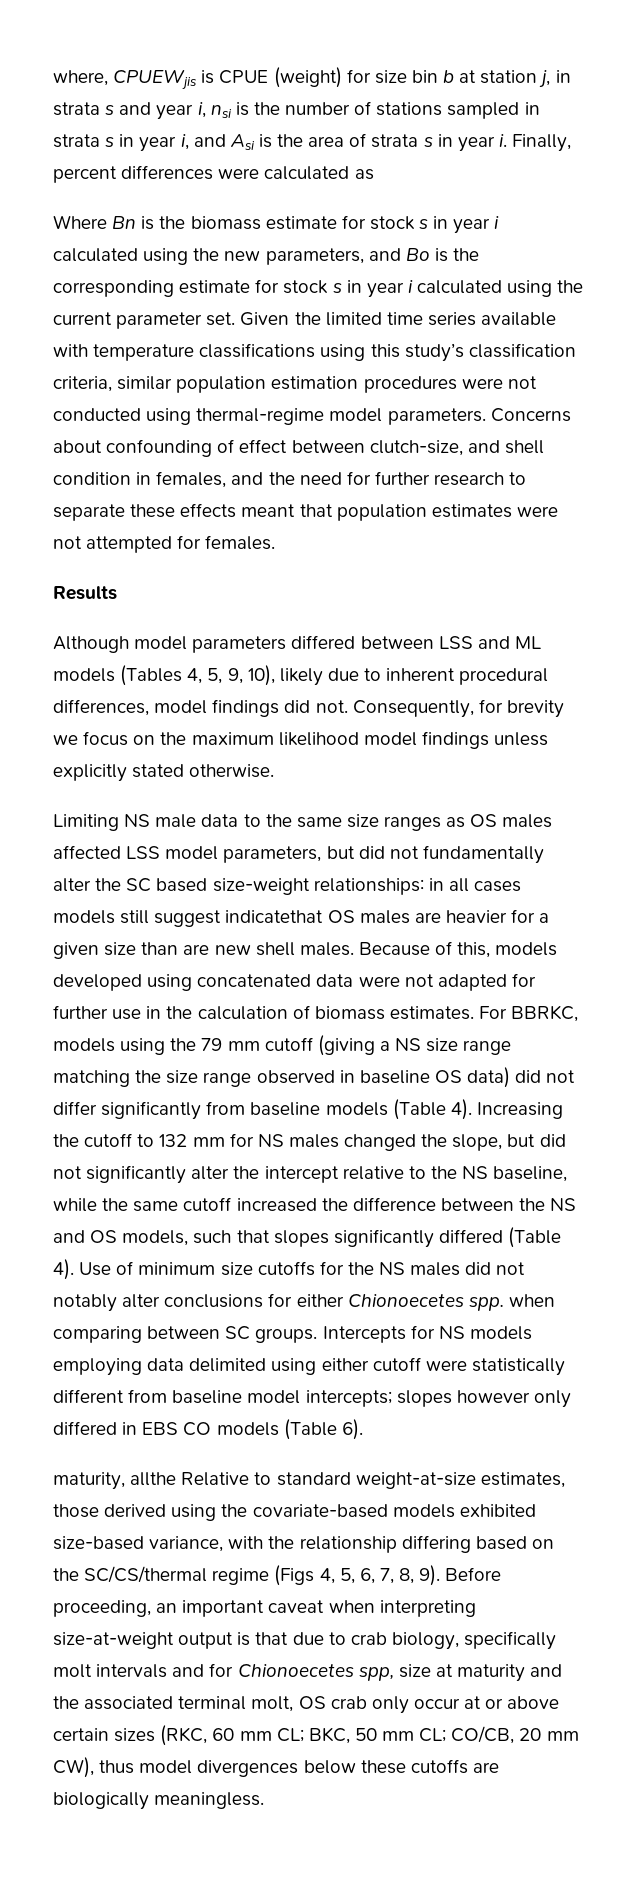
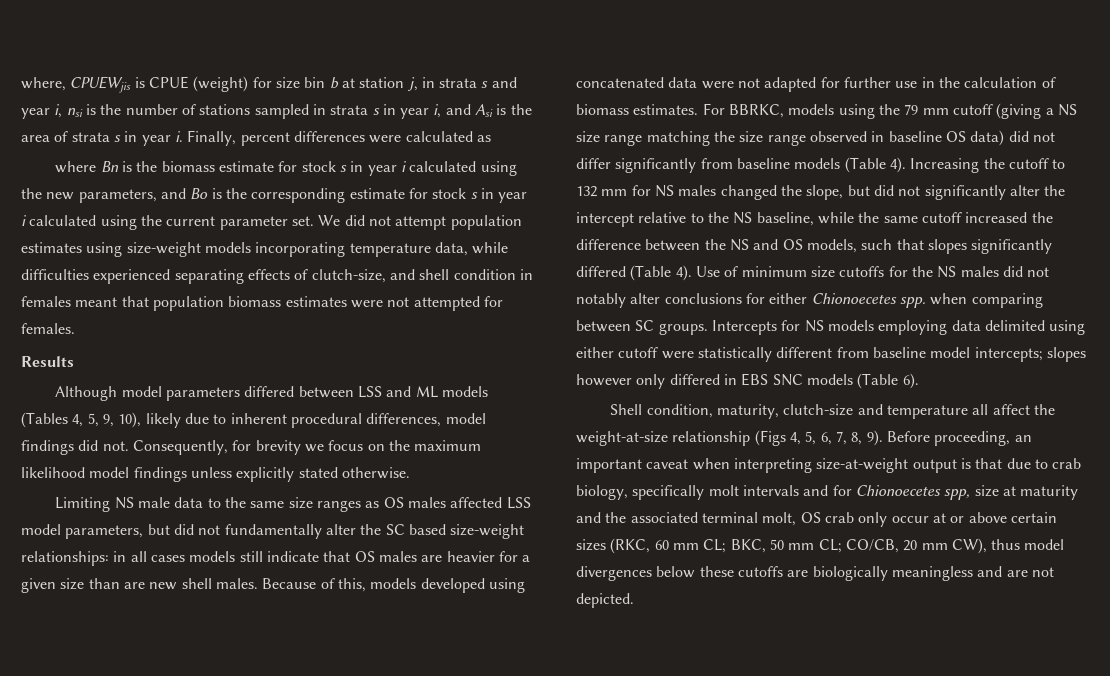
[53,215,107,229] Where -> [55,161,97,173] where
[240,312,557,326] [53,343,576,362] [53,376,537,393] [53,408,571,425] [53,439,365,457] Given the limited time series available with temperature classifications using this study’s classification criteria, similar population estimation procedures were not conducted using thermal-regime model parameters. Concerns about confounding of effect between -> [318,215,522,230] [21,242,509,257] [21,269,309,284] We did not attempt population estimates using size-weight models incorporating temperature data, while difficulties experienced separating effects of
[156,471,527,488] [53,503,237,521] females, and the need for further research to separate these effects -> [21,296,71,307] females
(427, 512) none -> [228,296,282,307] biomass
[154,910,324,927] suggest indicatethat -> [266,551,351,562] indicate that
[183,1422,212,1436] CO -> [772,374,803,386] SNC
[53,1472,565,1490] [53,1504,536,1521] [53,1535,554,1553] [53,1566,270,1585] maturity, allthe Relative to standard weight-at-size estimates, those derived using the covariate-based models exhibited size-based variance, with the relationship differing based on the SC/CS/thermal regime -> [610,404,1055,419] [576,431,751,446] Shell condition, maturity, clutch-size and temperature all affect the weight-at-size relationship
[154,1792,265,1809] meaningless. -> [891,566,1054,581] [576,593,634,608] meaningless and are not depicted.

